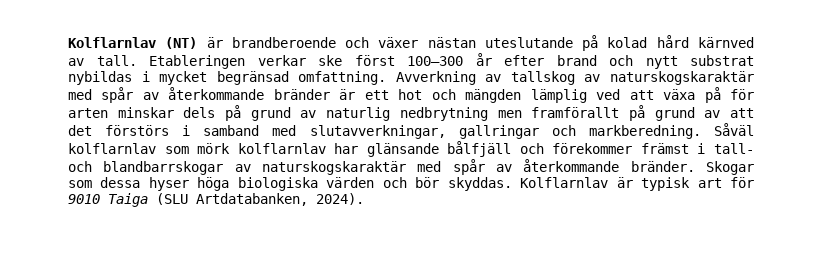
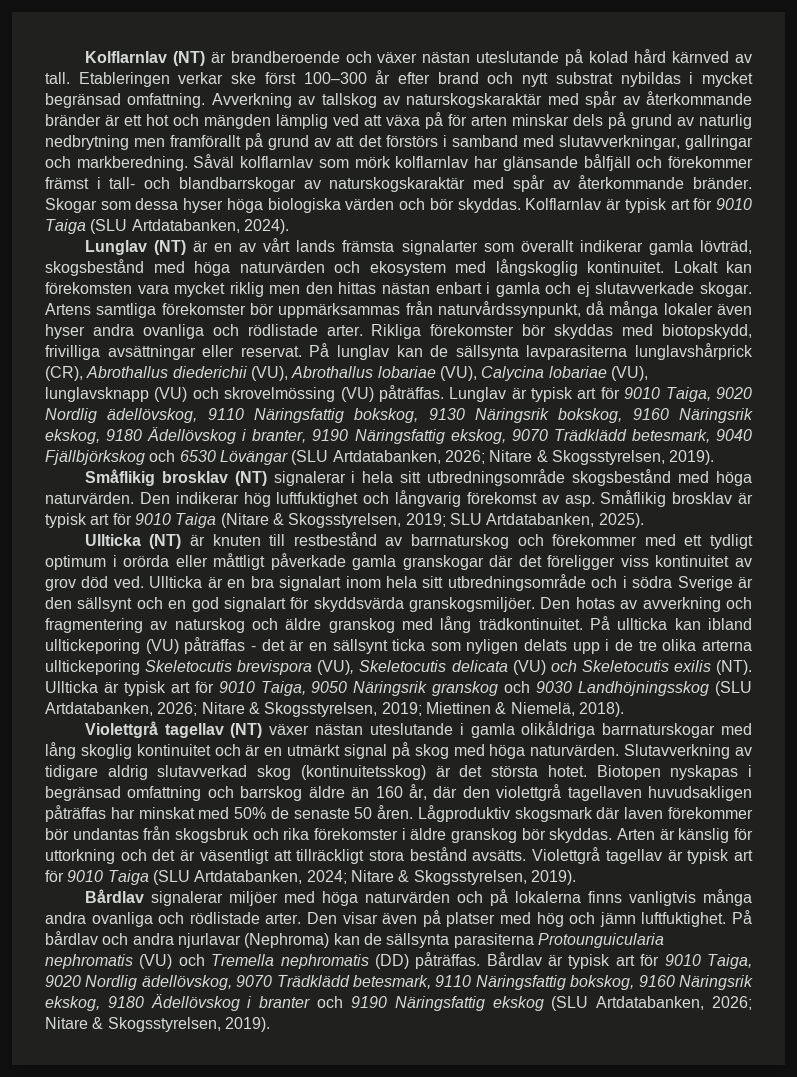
(364, 199) none -> [84,238,752,255] [45,259,752,276] [45,282,752,297] [45,301,752,318] [45,324,752,339] [45,343,754,360] [45,366,648,381] [45,385,752,402] [45,408,753,423] [45,427,752,444] [45,450,715,465] [84,469,753,486] [45,490,754,507] [45,513,644,528] [84,532,753,549] [45,553,753,570] [45,574,753,591] [45,597,752,612] [45,616,753,633] [45,637,752,654] [45,660,753,675] [45,681,752,696] [45,702,624,717] [84,721,752,738] [45,742,752,759] [45,765,753,780] [45,784,753,801] [45,805,753,822] [45,826,753,843] [45,847,753,864] [45,870,576,885] [84,889,752,906] [45,910,753,927] [45,931,664,948] [45,952,752,969] [45,975,754,990] [45,994,752,1011] [45,1017,270,1032] // Lunglav (NT) är en av vårt lands främsta signalarter som överallt indikerar gamla lövträd, skogsbestånd med höga naturvärden och ekosystem med långskoglig kontinuitet. Lokalt kan förekomsten vara mycket riklig men den hittas nästan enbart i gamla och ej slutavverkade skogar. Artens samtliga förekomster bör uppmärksammas från naturvårdssynpunkt, då många lokaler även hyser andra ovanliga och rödlistade arter. Rikliga förekomster bör skyddas med biotopskydd, frivilliga avsättningar eller reservat. På lunglav kan de sällsynta lavparasiterna lunglavshårprick (CR), Abrothallus diederichii (VU), Abrothallus lobariae (VU), Calycina lobariae (VU), lunglavsknapp (VU) och skrovelmössing (VU) påträffas. Lunglav är typisk art för 9010 Taiga, 9020 Nordlig ädellövskog, 9110 Näringsfattig bokskog, 9130 Näringsrik bokskog, 9160 Näringsrik ekskog, 9180 Ädellövskog i branter, 9190 Näringsfattig ekskog, 9070 Trädklädd betesmark, 9040 Fjällbjörkskog och 6530 Lövängar (SLU Artdatabanken, 2026; Nitare & Skogsstyrelsen, 2019). // Småflikig brosklav (NT) signalerar i hela sitt utbredningsområde skogsbestånd med höga naturvärden. Den indikerar hög luftfuktighet och långvarig förekomst av asp. Småflikig brosklav är typisk art för 9010 Taiga (Nitare & Skogsstyrelsen, 2019; SLU Artdatabanken, 2025). // Ullticka (NT) är knuten till restbestånd av barrnaturskog och förekommer med ett tydligt optimum i orörda eller måttligt påverkade gamla granskogar där det föreligger viss kontinuitet av grov död ved. Ullticka är en bra signalart inom hela sitt utbredningsområde och i södra Sverige är den sällsynt och en god signalart för skyddsvärda granskogsmiljöer. Den hotas av avverkning och fragmentering av naturskog och äldre granskog med lång trädkontinuitet. På ullticka kan ibland ulltickeporing (VU) påträffas - det är en sällsynt ticka som nyligen delats upp i de tre olika arterna ulltickeporing Skeletocutis brevispora (VU), Skeletocutis delicata (VU) och Skeletocutis exilis (NT). Ullticka är typisk art för 9010 Taiga, 9050 Näringsrik granskog och 9030 Landhöjningsskog (SLU Artdatabanken, 2026; Nitare & Skogsstyrelsen, 2019; Miettinen & Niemelä, 2018). // Violettgrå tagellav (NT) växer nästan uteslutande i gamla olikåldriga barrnaturskogar med lång skoglig kontinuitet och är en utmärkt signal på skog med höga naturvärden. Slutavverkning av tidigare aldrig slutavverkad skog (kontinuitetsskog) är det största hotet. Biotopen nyskapas i begränsad omfattning och barrskog äldre än 160 år, där den violettgrå tagellaven huvudsakligen påträffas har minskat med 50% de senaste 50 åren. Lågproduktiv skogsmark där laven förekommer bör undantas från skogsbruk och rika förekomster i äldre granskog bör skyddas. Arten är känslig för uttorkning och det är väsentligt att tillräckligt stora bestånd avsätts. Violettgrå tagellav är typisk art för 9010 Taiga (SLU Artdatabanken, 2024; Nitare & Skogsstyrelsen, 2019). // Bårdlav signalerar miljöer med höga naturvärden och på lokalerna finns vanligtvis många andra ovanliga och rödlistade arter. Den visar även på platser med hög och jämn luftfuktighet. På bårdlav och andra njurlavar (Nephroma) kan de sällsynta parasiterna Protounguicularia nephromatis (VU) och Tremella nephromatis (DD) påträffas. Bårdlav är typisk art för 9010 Taiga, 9020 Nordlig ädellövskog, 9070 Trädklädd betesmark, 9110 Näringsfattig bokskog, 9160 Näringsrik ekskog, 9180 Ädellövskog i branter och 9190 Näringsfattig ekskog (SLU Artdatabanken, 2026; Nitare & Skogsstyrelsen, 2019).

